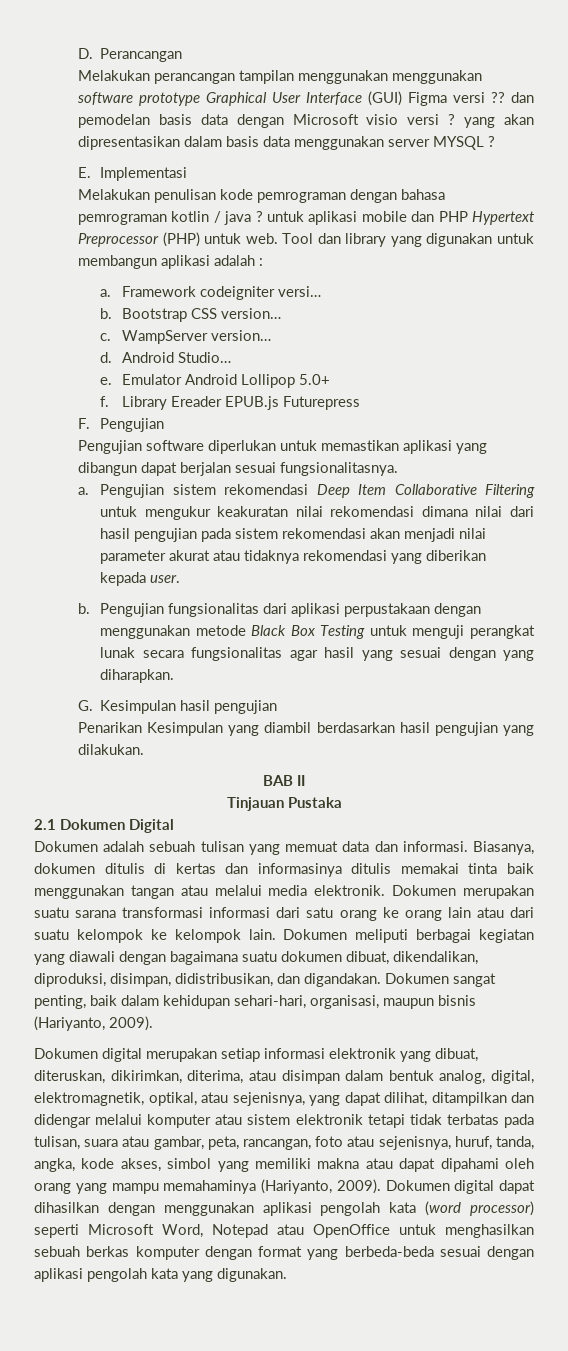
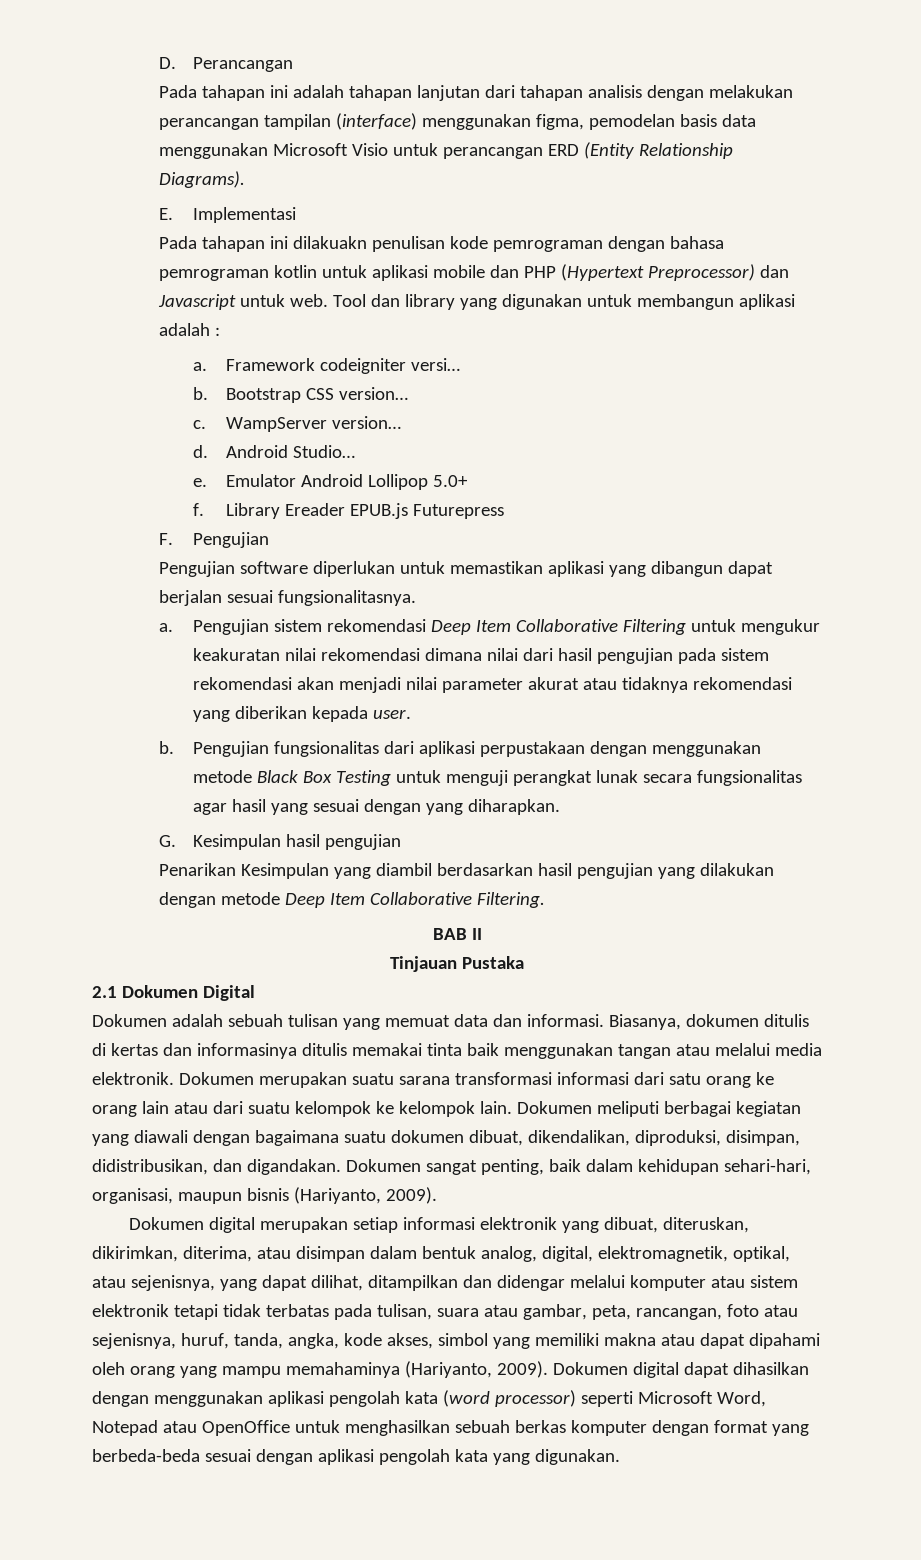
[78,70,483,84] [78,91,534,106] [78,114,535,128] [78,136,496,150] [78,167,188,181] [78,189,151,200] Melakukan perancangan tampilan menggunakan menggunakan software prototype Graphical User Interface (GUI) Figma versi ?? dan pemodelan basis data dengan Microsoft visio versi ? yang akan dipresentasikan dalam basis data menggunakan server MYSQL ? // E. Implementasi // Melakukan -> [159,85,794,101] [159,113,757,130] [159,142,734,159] [159,171,246,188] [159,207,296,223] [159,236,368,252] Pada tahapan ini adalah tahapan lanjutan dari tahapan analisis dengan melakukan perancangan tampilan (interface) menggunakan figma, pemodelan basis data menggunakan Microsoft Visio untuk perancangan ERD (Entity Relationship Diagrams). // E. Implementasi // Pada tahapan ini dilakuakn
[213,211,263,225] / java ? -> (318, 271) none
[472,211,536,225] [78,232,200,247] Hypertext Preprocessor (PHP) -> [561,264,790,281] [158,294,237,310] (Hypertext Preprocessor) dan Javascript
[78,744,145,755] dilakukan. -> [700,863,775,876] [159,892,546,908] dilakukan dengan metode Deep Item Collaborative Filtering.

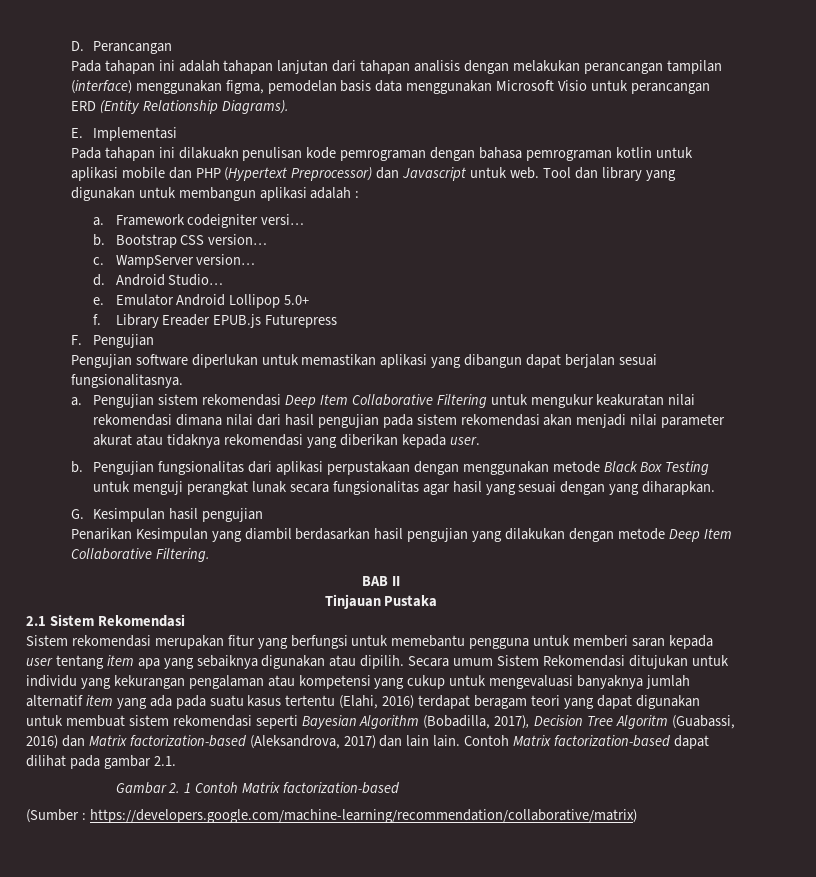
[121,985,255,1001] [92,1014,809,1030] [92,1043,822,1059] [92,1072,774,1088] [92,1101,801,1117] [92,1130,800,1146] [92,1159,811,1175] [92,1187,437,1204] [128,1217,749,1233] [92,1246,790,1262] [92,1275,798,1291] [92,1304,798,1320] [92,1333,820,1349] [92,1361,809,1378] [92,1390,766,1407] [92,1420,809,1436] [92,1449,620,1465] Dokumen Digital // Dokumen adalah sebuah tulisan yang memuat data dan informasi. Biasanya, dokumen ditulis di kertas dan informasinya ditulis memakai tinta baik menggunakan tangan atau melalui media elektronik. Dokumen merupakan suatu sarana transformasi informasi dari satu orang ke orang lain atau dari suatu kelompok ke kelompok lain. Dokumen meliputi berbagai kegiatan yang diawali dengan bagaimana suatu dokumen dibuat, dikendalikan, diproduksi, disimpan, didistribusikan, dan digandakan. Dokumen sangat penting, baik dalam kehidupan sehari-hari, organisasi, maupun bisnis (Hariyanto, 2009). // Dokumen digital merupakan setiap informasi elektronik yang dibuat, diteruskan, dikirimkan, diterima, atau disimpan dalam bentuk analog, digital, elektromagnetik, optikal, atau sejenisnya, yang dapat dilihat, ditampilkan dan didengar melalui komputer atau sistem elektronik tetapi tidak terbatas pada tulisan, suara atau gambar, peta, rancangan, foto atau sejenisnya, huruf, tanda, angka, kode akses, simbol yang memiliki makna atau dapat dipahami oleh orang yang mampu memahaminya (Hariyanto, 2009). Dokumen digital dapat dihasilkan dengan menggunakan aplikasi pengolah kata (word processor) seperti Microsoft Word, Notepad atau OpenOffice untuk menghasilkan sebuah berkas komputer dengan format yang berbeda-beda sesuai dengan aplikasi pengolah kata yang digunakan. -> [49,614,185,627] [26,635,713,649] [26,655,729,669] [26,675,691,689] [26,695,700,709] [26,715,735,729] [26,735,709,749] [26,755,176,769] [115,782,400,794] [26,809,637,823] Sistem Rekomendasi // Sistem rekomendasi merupakan fitur yang berfungsi untuk memebantu pengguna untuk memberi saran kepada user tentang item apa yang sebaiknya digunakan atau dipilih. Secara umum Sistem Rekomendasi ditujukan untuk individu yang kekurangan pengalaman atau kompetensi yang cukup untuk mengevaluasi banyaknya jumlah alternatif item yang ada pada suatu kasus tertentu (Elahi, 2016) terdapat beragam teori yang dapat digunakan untuk membuat sistem rekomendasi seperti Bayesian Algorithm (Bobadilla, 2017), Decision Tree Algoritm (Guabassi, 2016) dan Matrix factorization-based (Aleksandrova, 2017) dan lain lain. Contoh Matrix factorization-based dapat dilihat pada gambar 2.1. // Gambar 2. 1 Contoh Matrix factorization-based // (Sumber : https://developers.google.com/machine-learning/recommendation/collaborative/matrix)

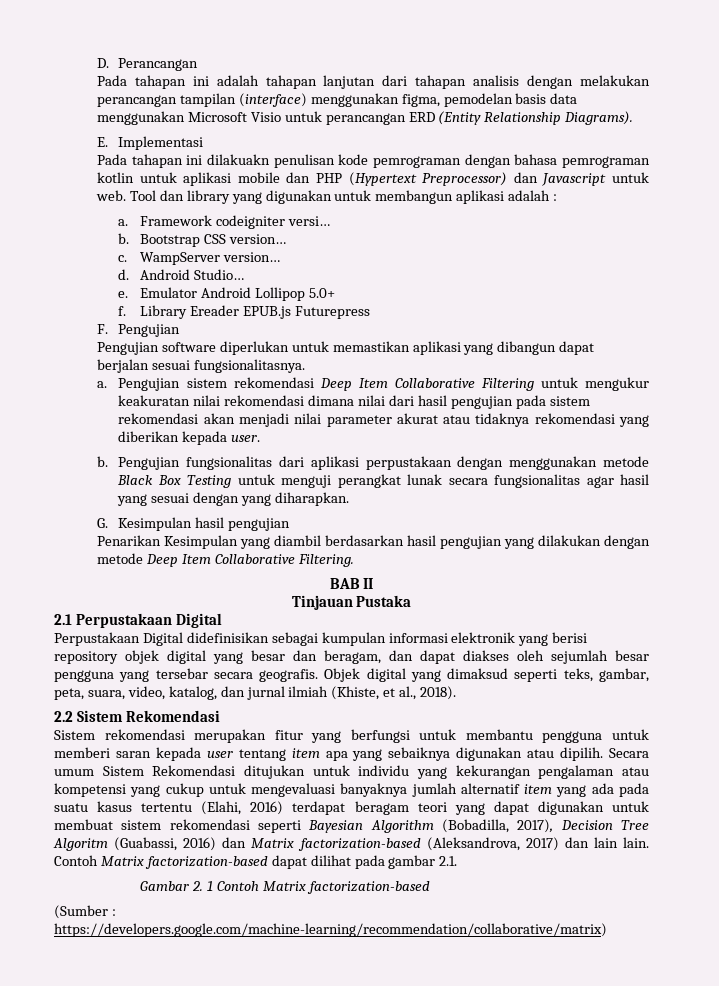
(46, 621) none -> [75,613,222,628] [54,632,588,646] [54,650,649,664] [54,668,649,682] [54,686,457,700] [54,711,73,722] Perpustakaan Digital // Perpustakaan Digital didefinisikan sebagai kumpulan informasi elektronik yang berisi repository objek digital yang besar dan beragam, dan dapat diakses oleh sejumlah besar pengguna yang tersebar secara geografis. Objek digital yang dimaksud seperti teks, gambar, peta, suara, video, katalog, dan jurnal ilmiah (Khiste, et al., 2018). // 2.2
[391,635,466,647] memebantu -> [465,729,533,740] membantu

